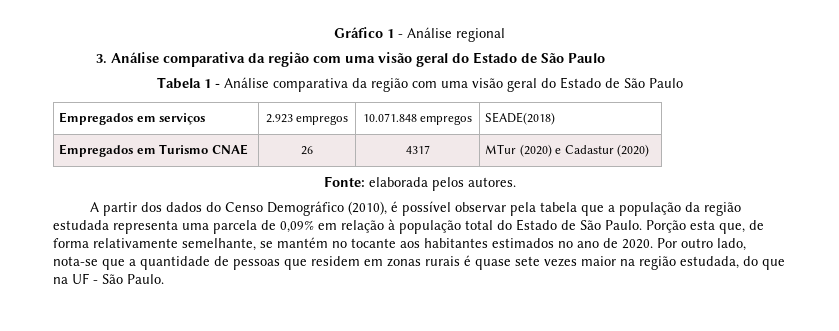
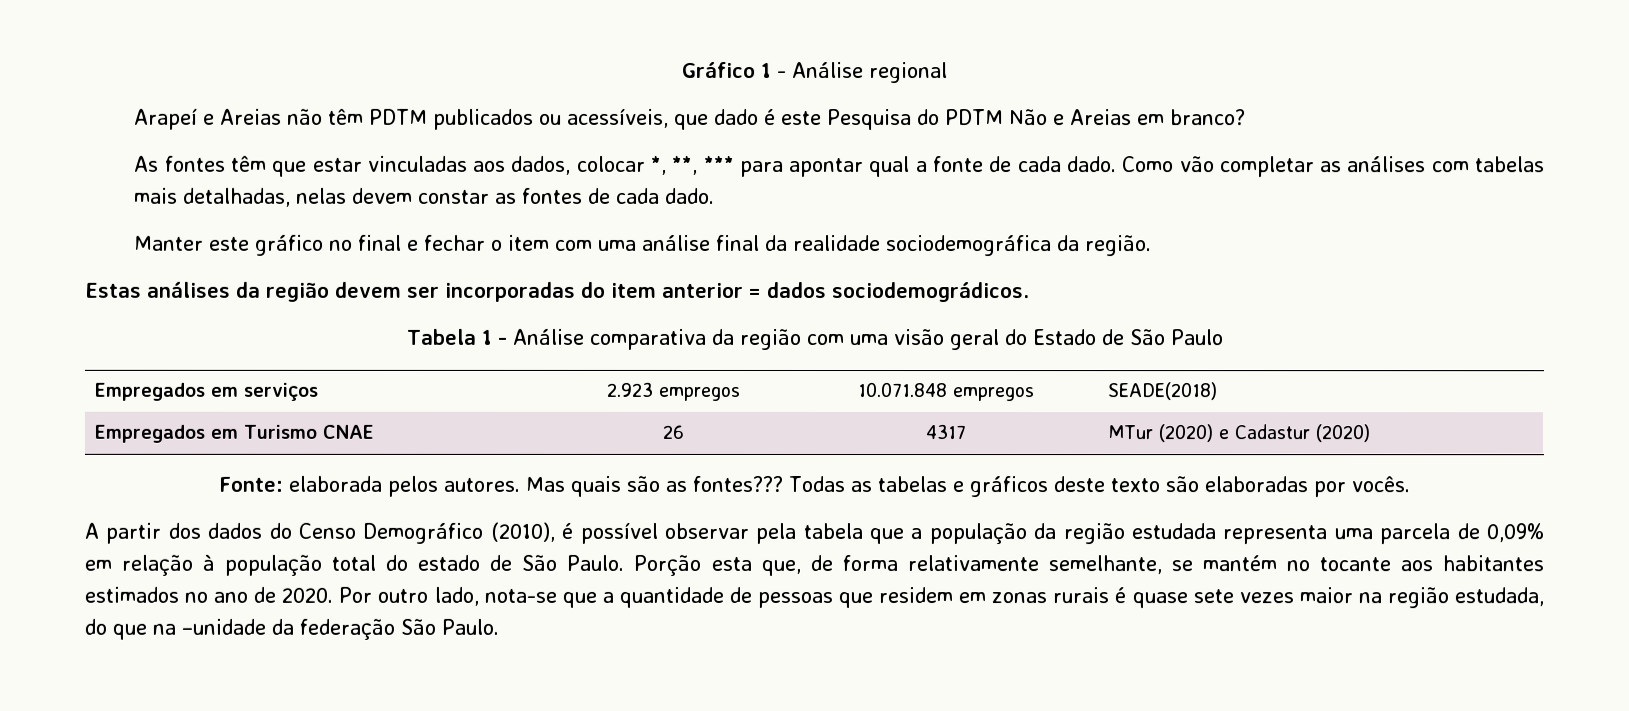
[95,52,605,67] 3. Análise comparativa da região com uma visão geral do Estado de São Paulo -> [134,108,1247,131] [134,155,1546,178] [134,187,716,207] [134,234,1153,257] [85,281,1030,303] Arapeí e Areias não têm PDTM publicados ou acessíveis, que dado é este Pesquisa do PDTM Não e Areias em branco? // As fontes têm que estar vinculadas aos dados, colocar *, **, *** para apontar qual a fonte de cada dado. Como vão completar as análises com tabelas mais detalhadas, nelas devem constar as fontes de cada dado. // Manter este gráfico no final e fechar o item com uma análise final da realidade sociodemográfica da região. // Estas análises da região devem ser incorporadas do item anterior = dados sociodemográdicos.
(516, 182) none -> [525,475,1410,498] Mas quais são as fontes??? Todas as tabelas e gráficos deste texto são elaboradas por vocês.
[516,219,557,231] Estado -> [417,554,481,571] estado
[72,273,98,284] UF - -> [181,618,395,640] –unidade da federação

